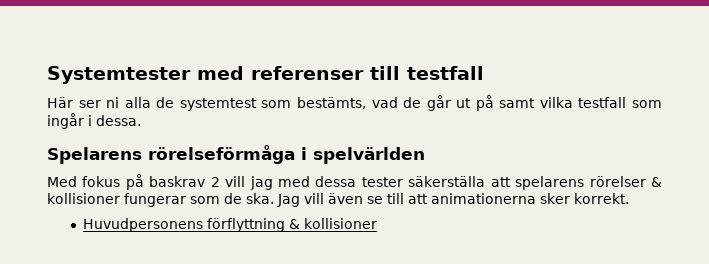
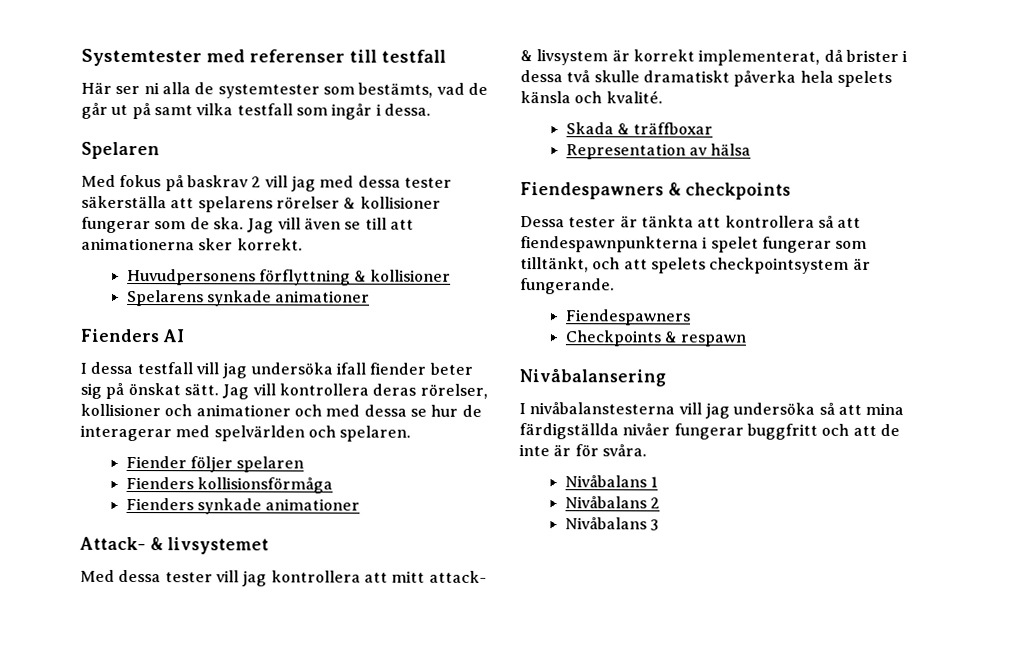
[179,98,257,111] systemtest -> [217,84,320,99] systemtester
[47,145,425,164] Spelarens rörelseförmåga i spelvärlden -> [81,141,160,160] Spelaren
(377, 223) none -> [126,290,371,307] [80,328,184,343] [80,361,473,379] [80,382,488,400] [80,403,482,417] [80,424,412,442] [125,456,305,473] [125,477,333,494] [125,498,361,515] [79,536,270,555] [80,569,487,587] [520,49,909,66] [520,70,892,88] [520,90,663,104] [565,122,714,135] [565,143,752,160] [520,182,792,200] [520,215,862,228] [520,236,868,253] [520,257,871,274] [520,278,615,295] [565,309,691,326] [564,330,747,347] [519,368,666,387] [519,402,905,419] [519,423,900,440] [519,444,647,457] [564,475,658,488] [564,496,660,509] [564,517,659,531] // Spelarens synkade animationer // Fienders AI // I dessa testfall vill jag undersöka ifall fiender beter sig på önskat sätt. Jag vill kontrollera deras rörelser, kollisioner och animationer och med dessa se hur de interagerar med spelvärlden och spelaren. // Fiender följer spelaren // Fienders kollisionsförmåga // Fienders synkade animationer // Attack- & livsystemet // Med dessa tester vill jag kontrollera att mitt attack- & livsystem är korrekt implementerat, då brister i dessa två skulle dramatiskt påverka hela spelets känsla och kvalité. // Skada & träffboxar // Representation av hälsa // Fiendespawners & checkpoints // Dessa tester är tänkta att kontrollera så att fiendespawnpunkterna i spelet fungerar som tilltänkt, och att spelets checkpointsystem är fungerande. // Fiendespawners // Checkpoints & respawn // Nivåbalansering // I nivåbalanstesterna vill jag undersöka så att mina färdigställda nivåer fungerar buggfritt och att de inte är för svåra. // Nivåbalans 1 // Nivåbalans 2 // Nivåbalans 3

